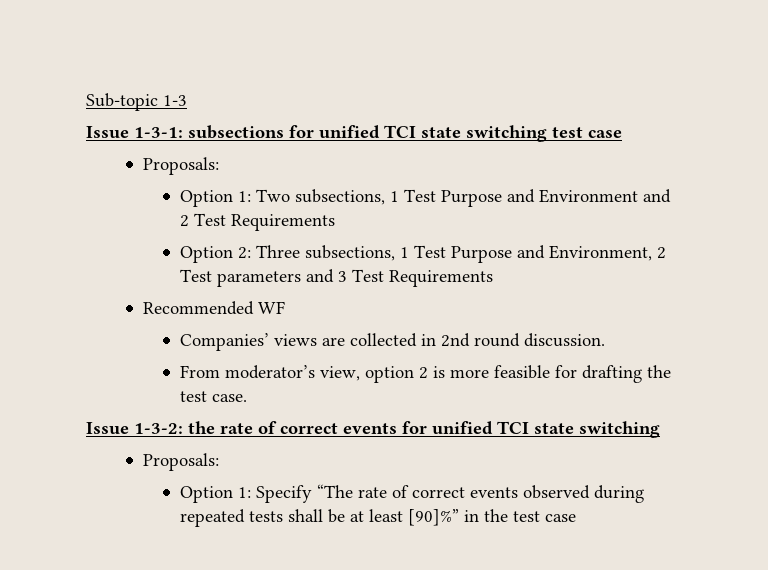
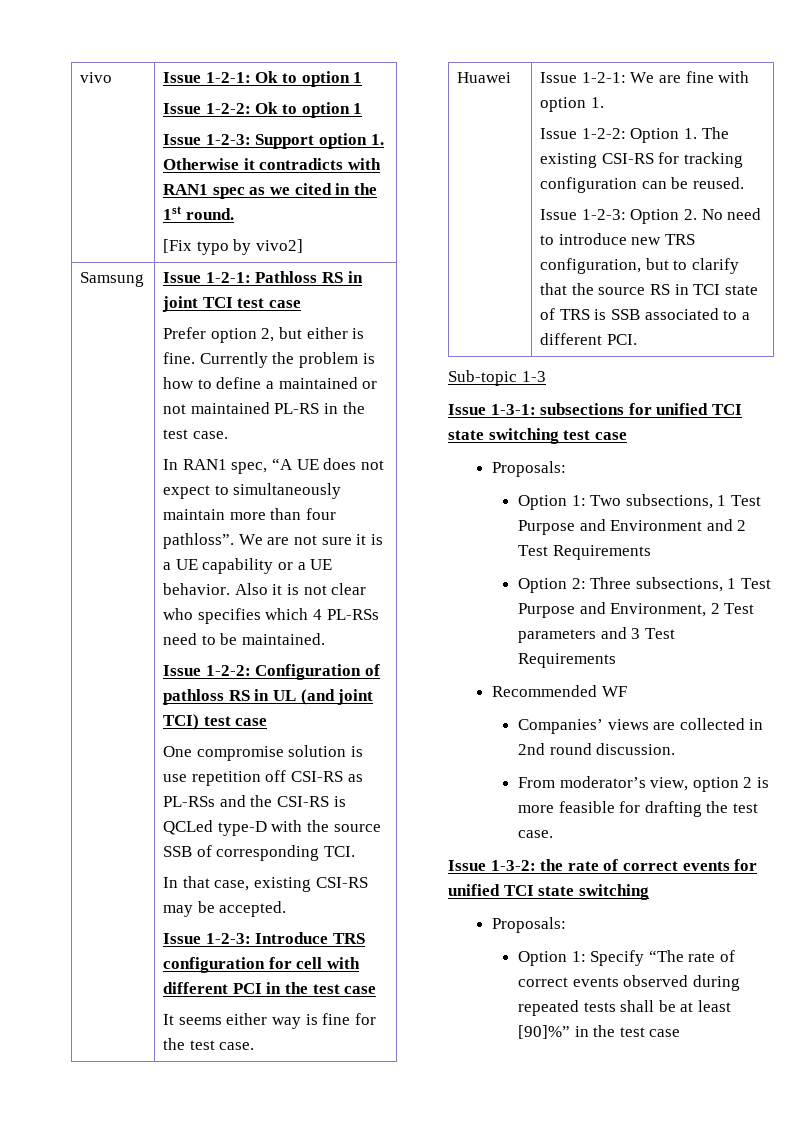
(86, 102) none -> [80,72,113,83] [163,71,363,87] [163,102,363,118] [163,133,384,149] [163,158,381,170] [163,183,377,199] [163,206,234,220] [163,239,303,255] [80,272,145,287] [163,271,363,283] [162,296,301,312] [163,327,365,343] [163,352,375,368] [163,377,378,389] [163,402,365,414] [163,429,228,439] [163,458,384,474] [163,483,342,499] [163,508,336,520] [163,533,383,549] [163,558,333,574] [163,583,367,595] [163,608,379,624] [163,633,325,645] [163,664,380,680] [163,689,374,705] [163,714,268,730] [163,745,363,761] [163,770,363,786] [163,795,346,807] [163,820,381,836] [163,845,355,861] [163,876,368,892] [163,901,287,917] [163,932,365,944] [163,957,360,973] [163,982,377,994] [163,1013,376,1029] [163,1038,255,1050] [457,72,512,83] [540,71,750,83] [540,97,604,112] [540,127,729,143] [540,152,743,168] [540,177,744,193] [540,208,762,224] [540,233,695,245] [540,258,739,274] [540,283,758,295] [540,308,750,320] [540,333,637,345] vivo | Issue 1-2-1: Ok to option 1 // Issue 1-2-2: Ok to option 1 // Issue 1-2-3: Support option 1. Otherwise it contradicts with RAN1 spec as we cited in the 1st round. // [Fix typo by vivo2] // Samsung | Issue 1-2-1: Pathloss RS in joint TCI test case // Prefer option 2, but either is fine. Currently the problem is how to define a maintained or not maintained PL-RS in the test case. // In RAN1 spec, “A UE does not expect to simultaneously maintain more than four pathloss”. We are not sure it is a UE capability or a UE behavior. Also it is not clear who specifies which 4 PL-RSs need to be maintained. // Issue 1-2-2: Configuration of pathloss RS in UL (and joint TCI) test case // One compromise solution is use repetition off CSI-RS as PL-RSs and the CSI-RS is QCLed type-D with the source SSB of corresponding TCI. // In that case, existing CSI-RS may be accepted. // Issue 1-2-3: Introduce TRS configuration for cell with different PCI in the test case // It seems either way is fine for the test case. // Huawei | Issue 1-2-1: We are fine with option 1. // Issue 1-2-2: Option 1. The existing CSI-RS for tracking configuration can be reused. // Issue 1-2-3: Option 2. No need to introduce new TRS configuration, but to clarify that the source RS in TCI state of TRS is SSB associated to a different PCI. //

